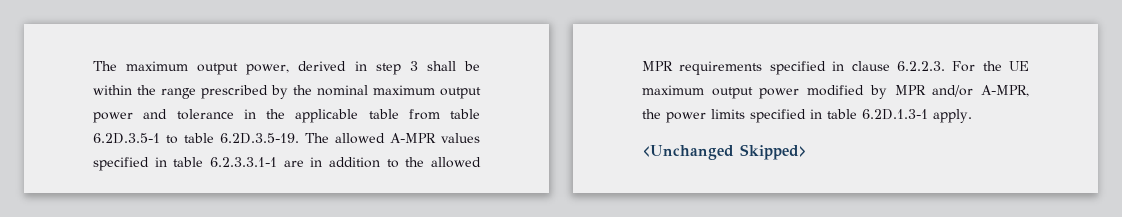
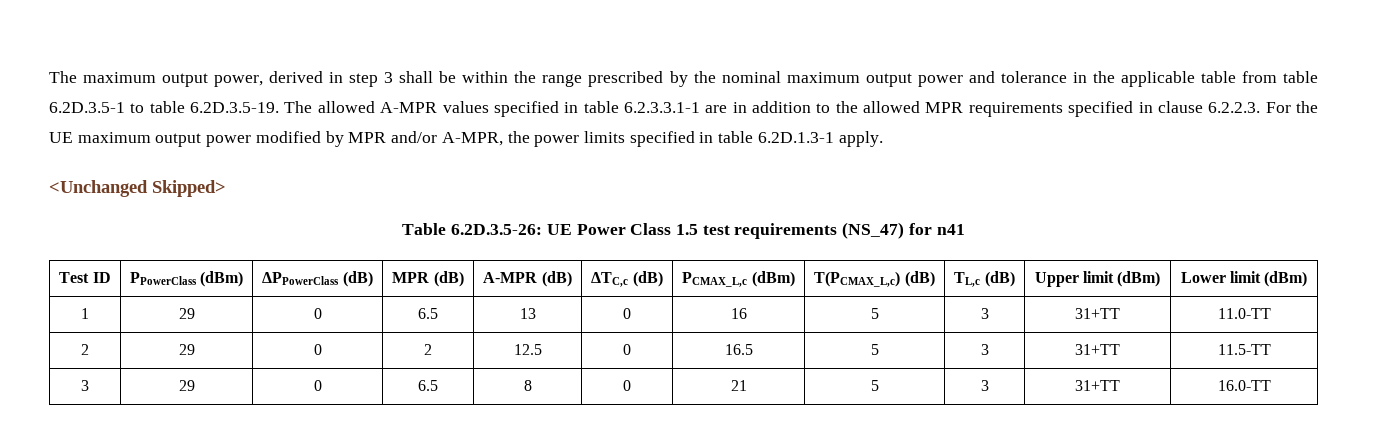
(807, 152) none -> [402,222,965,239] [59,272,111,283] [129,271,244,287] [262,271,373,287] [392,271,464,287] [483,271,572,287] [591,271,663,287] [682,271,795,287] [814,271,935,287] [954,271,1015,287] [1034,271,1161,287] [1180,271,1308,287] [81,308,89,319] [178,308,195,319] [313,308,322,319] [418,308,438,319] [519,308,536,319] [623,308,631,319] [730,308,747,319] [870,308,879,319] [980,308,989,319] [1075,308,1120,319] [1217,308,1271,319] [81,344,89,355] [178,344,195,355] [313,344,322,355] [424,344,432,355] [513,344,542,355] [623,344,631,355] [724,344,753,355] [870,344,879,355] [980,344,989,355] [1075,344,1120,355] [1217,344,1271,355] [81,380,89,391] [178,380,195,391] [313,380,322,391] [418,380,438,391] [523,380,532,391] [623,380,631,391] [730,380,747,391] [870,380,879,391] [980,380,989,391] [1075,380,1120,391] [1217,380,1271,391] // Table 6.2D.3.5-26: UE Power Class 1.5 test requirements (NS_47) for n41 // Test ID | PPowerClass (dBm) | ΔPPowerClass (dB) | MPR (dB) | A-MPR (dB) | ΔTC,c (dB) | PCMAX_L,c (dBm) | T(PCMAX_L,c) (dB) | TL,c (dB) | Upper limit (dBm) | Lower limit (dBm) // 1 | 29 | 0 | 6.5 | 13 | 0 | 16 | 5 | 3 | 31+TT | 11.0-TT // 2 | 29 | 0 | 2 | 12.5 | 0 | 16.5 | 5 | 3 | 31+TT | 11.5-TT // 3 | 29 | 0 | 6.5 | 8 | 0 | 21 | 5 | 3 | 31+TT | 16.0-TT

